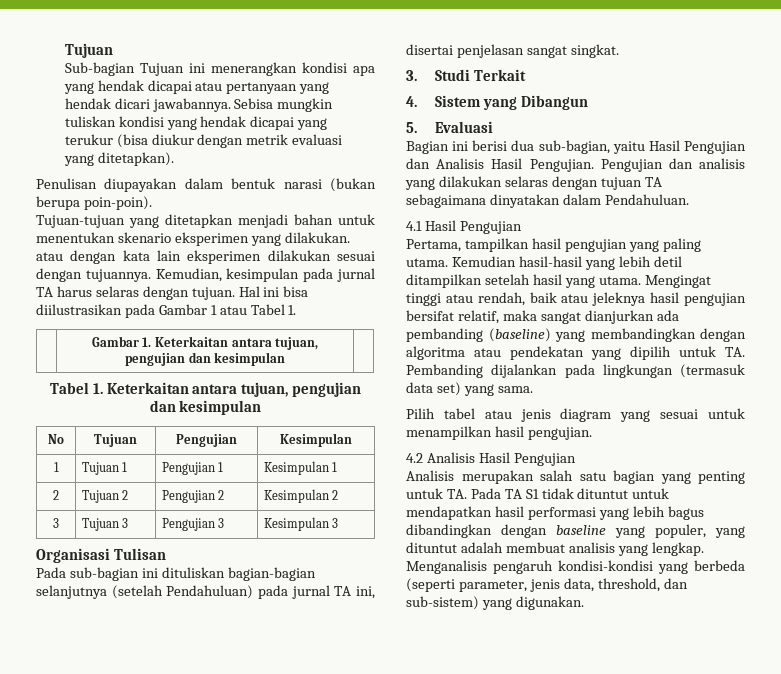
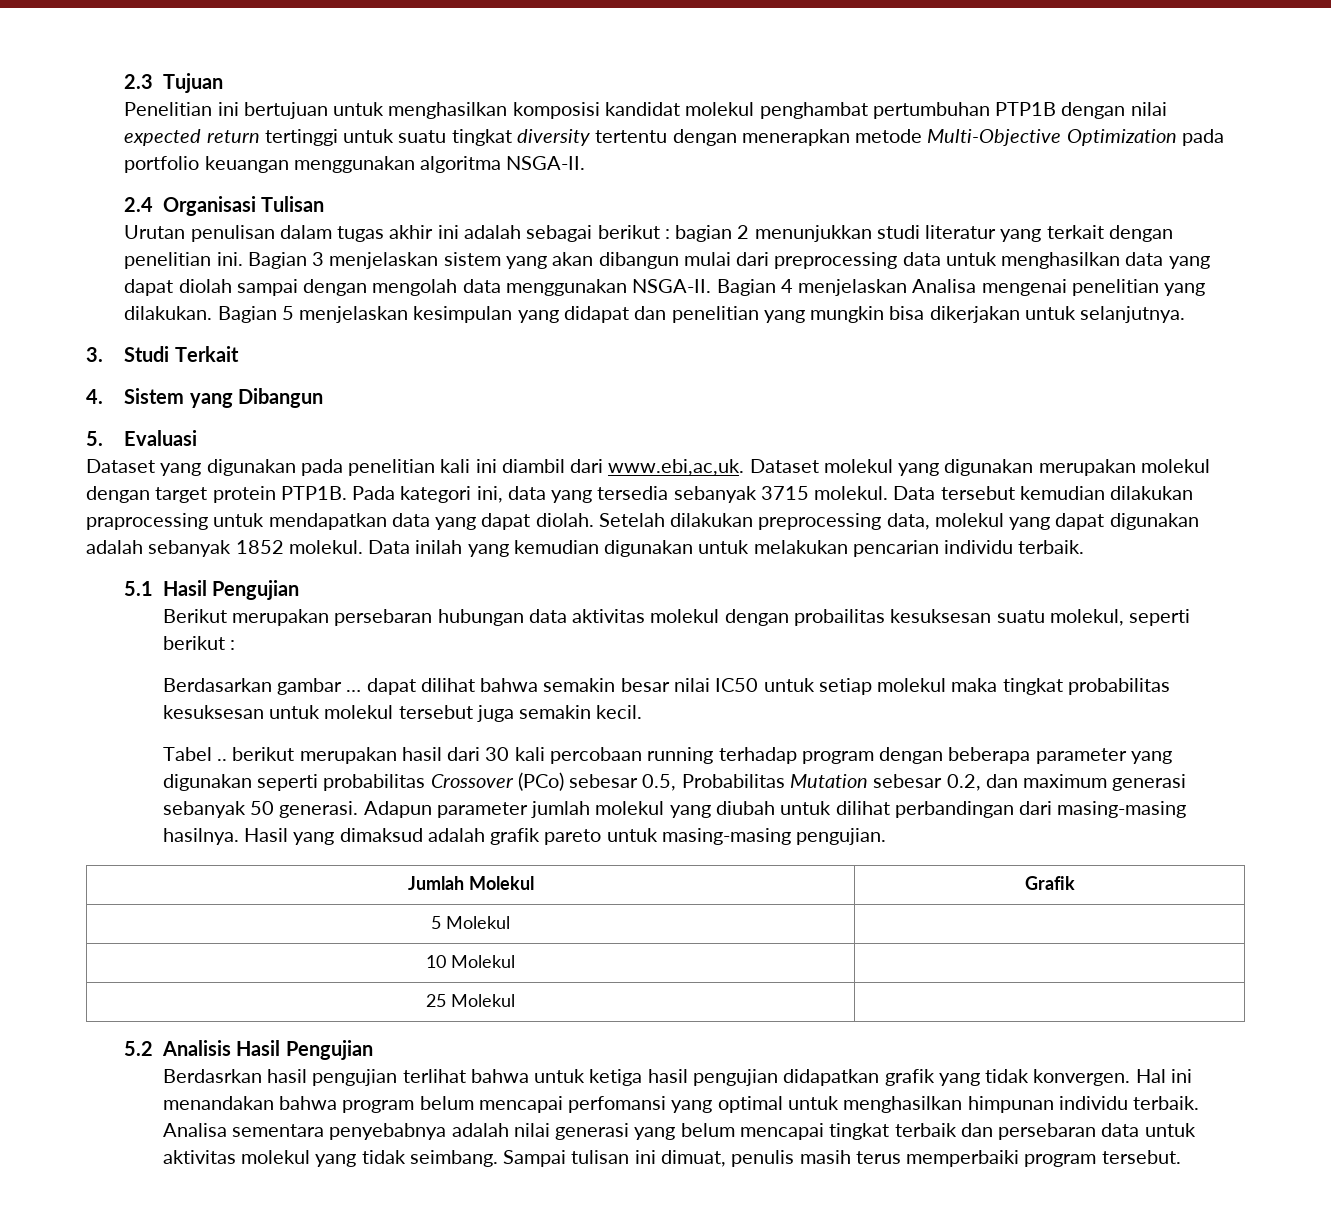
(64, 50) none -> [124,74,154,89] 2.3
[64,62,375,76] [63,80,330,94] [64,98,334,112] [64,116,328,130] [64,134,343,148] [63,152,174,166] [36,178,376,192] [36,196,152,210] [36,214,375,228] [36,232,350,246] [36,250,375,264] [36,268,375,282] [36,286,309,300] [36,304,297,318] [91,336,319,350] [124,352,286,366] [49,382,362,397] [149,400,262,415] [48,434,64,444] [94,434,137,447] [176,434,237,447] [280,433,352,447] [53,462,59,472] [81,462,128,475] [161,462,224,475] [263,461,338,475] [53,490,59,500] [81,490,129,503] [161,490,225,503] [263,489,339,503] [53,518,59,528] [81,518,129,531] [161,518,225,531] [263,517,339,531] [36,548,166,563] [36,567,316,581] [36,585,376,599] [406,44,619,58] Sub-bagian Tujuan ini menerangkan kondisi apa yang hendak dicapai atau pertanyaan yang hendak dicari jawabannya. Sebisa mungkin tuliskan kondisi yang hendak dicapai yang terukur (bisa diukur dengan metrik evaluasi yang ditetapkan). // Penulisan diupayakan dalam bentuk narasi (bukan berupa poin-poin). // Tujuan-tujuan yang ditetapkan menjadi bahan untuk menentukan skenario eksperimen yang dilakukan. atau dengan kata lain eksperimen dilakukan sesuai dengan tujuannya. Kemudian, kesimpulan pada jurnal TA harus selaras dengan tujuan. Hal ini bisa diilustrasikan pada Gambar 1 atau Tabel 1. // | Gambar 1. Keterkaitan antara tujuan, pengujian dan kesimpulan | // Tabel 1. Keterkaitan antara tujuan, pengujian dan kesimpulan // No | Tujuan | Pengujian | Kesimpulan // 1 | Tujuan 1 | Pengujian 1 | Kesimpulan 1 // 2 | Tujuan 2 | Pengujian 2 | Kesimpulan 2 // 3 | Tujuan 3 | Pengujian 3 | Kesimpulan 3 // Organisasi Tulisan // Pada sub-bagian ini dituliskan bagian-bagian selanjutnya (setelah Pendahuluan) pada jurnal TA ini, disertai penjelasan sangat singkat. -> [124,102,1167,119] [124,129,1224,146] [124,156,586,173] [124,196,325,216] [124,225,1173,242] [124,252,1210,269] [124,279,1206,296] [124,306,1186,323] Penelitian ini bertujuan untuk menghasilkan komposisi kandidat molekul penghambat pertumbuhan PTP1B dengan nilai expected return tertinggi untuk suatu tingkat diversity tertentu dengan menerapkan metode Multi-Objective Optimization pada portfolio keuangan menggunakan algoritma NSGA-II. // 2.4 Organisasi Tulisan // Urutan penulisan dalam tugas akhir ini adalah sebagai berikut : bagian 2 menunjukkan studi literatur yang terkait dengan penelitian ini. Bagian 3 menjelaskan sistem yang akan dibangun mulai dari preprocessing data untuk menghasilkan data yang dapat diolah sampai dengan mengolah data menggunakan NSGA-II. Bagian 4 menjelaskan Analisa mengenai penelitian yang dilakukan. Bagian 5 menjelaskan kesimpulan yang didapat dan penelitian yang mungkin bisa dikerjakan untuk selanjutnya.
[406,140,746,154] [406,158,745,172] [405,176,662,190] [406,194,689,208] [406,220,522,234] [406,238,701,252] [406,256,682,270] [406,274,711,288] [406,292,746,306] [406,310,679,324] [406,328,746,342] [406,346,745,360] [406,364,745,378] [406,382,533,396] [406,408,745,422] [406,426,592,440] [406,452,576,466] [406,470,745,484] [406,488,670,499] [406,506,704,520] [406,524,745,538] [406,542,704,556] [406,560,745,574] [406,578,688,592] [406,596,584,610] Bagian ini berisi dua sub-bagian, yaitu Hasil Pengujian dan Analisis Hasil Pengujian. Pengujian dan analisis yang dilakukan selaras dengan tujuan TA sebagaimana dinyatakan dalam Pendahuluan. // 4.1 Hasil Pengujian // Pertama, tampilkan hasil pengujian yang paling utama. Kemudian hasil-hasil yang lebih detil ditampilkan setelah hasil yang utama. Mengingat tinggi atau rendah, baik atau jeleknya hasil pengujian bersifat relatif, maka sangat dianjurkan ada pembanding (baseline) yang membandingkan dengan algoritma atau pendekatan yang dipilih untuk TA. Pembanding dijalankan pada lingkungan (termasuk data set) yang sama. // Pilih tabel atau jenis diagram yang sesuai untuk menampilkan hasil pengujian. // 4.2 Analisis Hasil Pengujian // Analisis merupakan salah satu bagian yang penting untuk TA. Pada TA S1 tidak dituntut untuk mendapatkan hasil performasi yang lebih bagus dibandingkan dengan baseline yang populer, yang dituntut adalah membuat analisis yang lengkap. Menganalisis pengaruh kondisi-kondisi yang berbeda (seperti parameter, jenis data, threshold, dan sub-sistem) yang digunakan. -> [86,459,1210,476] [86,486,1194,503] [86,513,1199,530] [86,540,1085,557] [124,580,300,600] [162,609,1191,626] [162,636,236,650] [162,678,1170,695] [162,705,643,722] [162,747,1172,764] [162,772,1187,791] [162,801,1187,818] [162,828,887,845] [407,876,534,890] [1024,876,1075,890] [431,916,510,929] [426,955,515,968] [426,994,515,1007] [124,1040,373,1060] [162,1069,1192,1086] [162,1096,1200,1113] [162,1123,1196,1140] [162,1150,1181,1167] Dataset yang digunakan pada penelitian kali ini diambil dari www.ebi,ac,uk. Dataset molekul yang digunakan merupakan molekul dengan target protein PTP1B. Pada kategori ini, data yang tersedia sebanyak 3715 molekul. Data tersebut kemudian dilakukan praprocessing untuk mendapatkan data yang dapat diolah. Setelah dilakukan preprocessing data, molekul yang dapat digunakan adalah sebanyak 1852 molekul. Data inilah yang kemudian digunakan untuk melakukan pencarian individu terbaik. // 5.1 Hasil Pengujian // Berikut merupakan persebaran hubungan data aktivitas molekul dengan probailitas kesuksesan suatu molekul, seperti berikut : // Berdasarkan gambar … dapat dilihat bahwa semakin besar nilai IC50 untuk setiap molekul maka tingkat probabilitas kesuksesan untuk molekul tersebut juga semakin kecil. // Tabel .. berikut merupakan hasil dari 30 kali percobaan running terhadap program dengan beberapa parameter yang digunakan seperti probabilitas Crossover (PCo) sebesar 0.5, Probabilitas Mutation sebesar 0.2, dan maximum generasi sebanyak 50 generasi. Adapun parameter jumlah molekul yang diubah untuk dilihat perbandingan dari masing-masing hasilnya. Hasil yang dimaksud adalah grafik pareto untuk masing-masing pengujian. // Jumlah Molekul | Grafik // 5 Molekul | // 10 Molekul | // 25 Molekul | // 5.2 Analisis Hasil Pengujian // Berdasrkan hasil pengujian terlihat bahwa untuk ketiga hasil pengujian didapatkan grafik yang tidak konvergen. Hal ini menandakan bahwa program belum mencapai perfomansi yang optimal untuk menghasilkan himpunan individu terbaik. Analisa sementara penyebabnya adalah nilai generasi yang belum mencapai tingkat terbaik dan persebaran data untuk aktivitas molekul yang tidak seimbang. Sampai tulisan ini dimuat, penulis masih terus memperbaiki program tersebut.

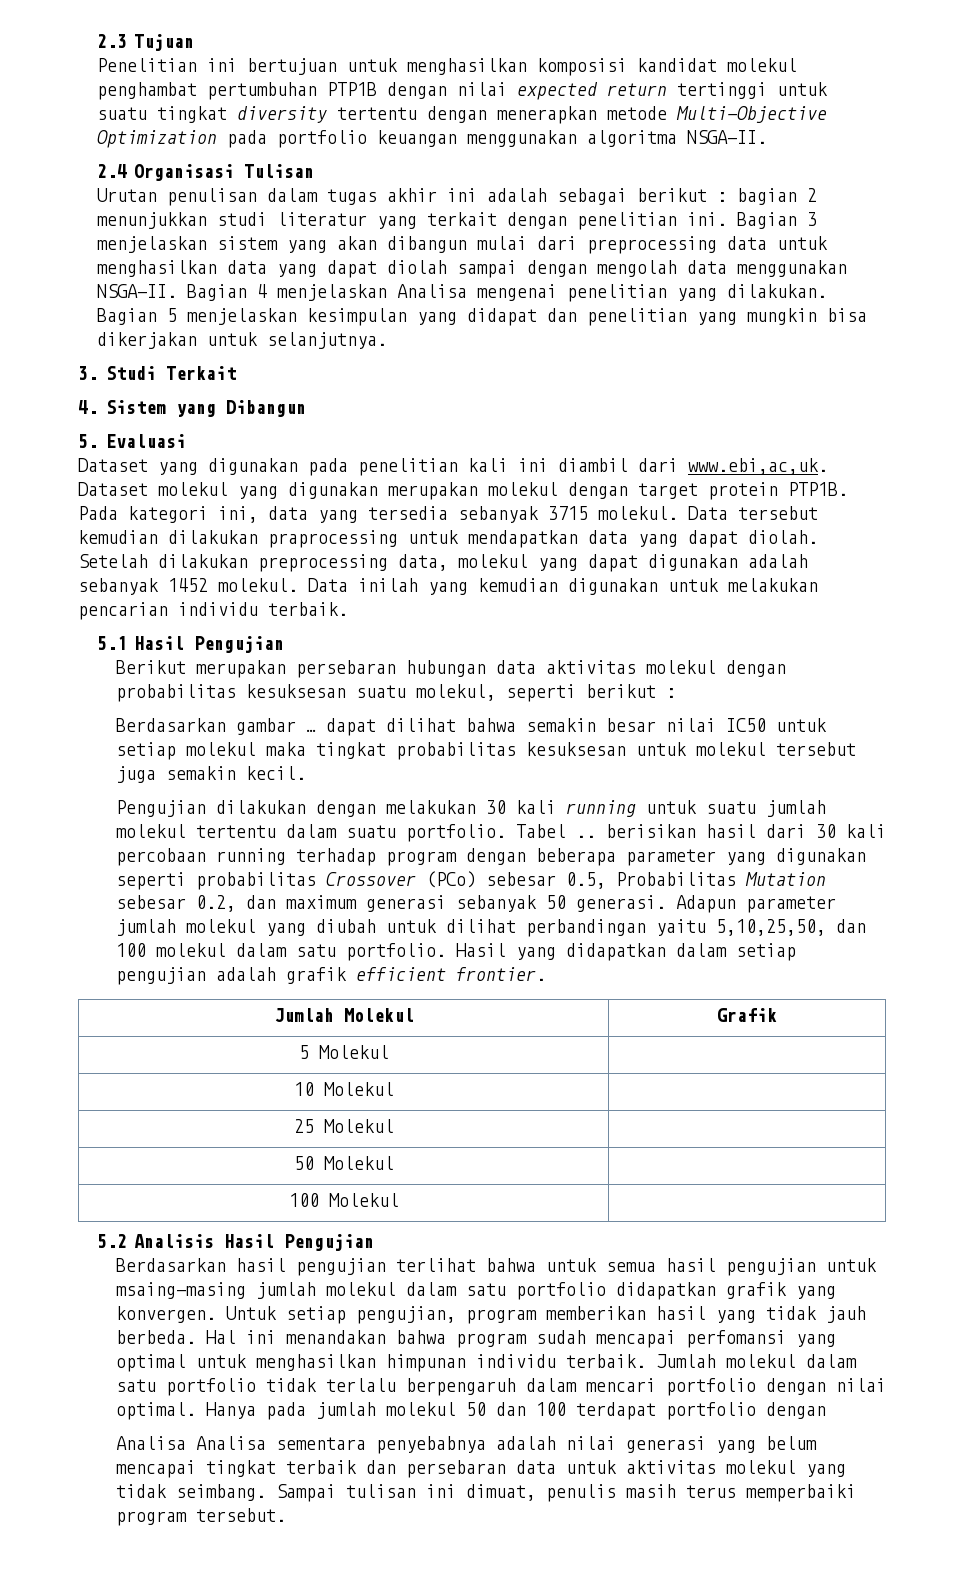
[235,540,284,554] 1852 -> [168,578,208,592] 1452
[793,609,885,626] probailitas -> [115,684,236,702] probabilitas
[162,747,397,764] Tabel .. berikut merupakan -> [115,800,826,817] [115,824,696,842] Pengujian dilakukan dengan melakukan 30 kali running untuk suatu jumlah molekul tertentu dalam suatu portfolio. Tabel .. berisikan
[1019,801,1187,818] [162,828,887,845] dari masing-masing hasilnya. Hasil yang dimaksud adalah grafik pareto untuk masing-masing pengujian. -> [655,919,866,936] [115,943,796,961] [115,967,546,985] yaitu 5,10,25,50, dan 100 molekul dalam satu portfolio. Hasil yang didapatkan dalam setiap pengujian adalah grafik efficient frontier.
(515, 1000) none -> [293,1156,394,1170] [288,1193,399,1207] // 50 Molekul | // 100 Molekul |
[162,1069,262,1083] Berdasrkan -> [115,1258,226,1272] Berdasarkan
[589,1069,1131,1086] ketiga hasil pengujian didapatkan grafik yang tidak konvergen. -> [605,1258,877,1276] [115,1282,836,1300] [115,1306,866,1324] [115,1330,196,1344] semua hasil pengujian untuk msaing-masing jumlah molekul dalam satu portfolio didapatkan grafik yang konvergen. Untuk setiap pengujian, program memberikan hasil yang tidak jauh berbeda.
[419,1096,474,1110] belum -> [535,1330,586,1344] sudah
(1200, 1103) none -> [655,1354,857,1368] [115,1378,886,1396] [115,1402,826,1420] [115,1436,186,1450] Jumlah molekul dalam satu portfolio tidak terlalu berpengaruh dalam mencari portfolio dengan nilai optimal. Hanya pada jumlah molekul 50 dan 100 terdapat portfolio dengan // Analisa

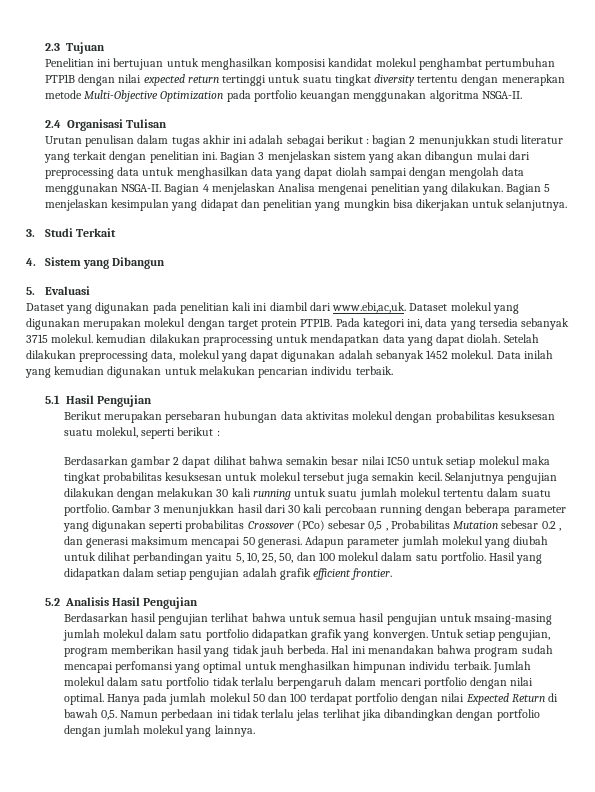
[688,506,818,520] Data tersebut -> (94, 338) none
[305,729,316,732] … -> [173,457,180,465] 2
[115,800,206,817] // Pengujian -> [444,472,558,484] Selanjutnya pengujian
[515,824,696,838] Tabel .. berisikan -> [111,504,235,516] Gambar 3 menunjukkan
[295,848,457,866] terhadap program -> (422, 510) none
[565,872,606,889] 0.5, -> [368,521,388,531] 0,5 ,
[195,895,537,912] 0.2, dan maximum generasi sebanyak -> [541,521,561,531] [63,536,241,548] 0.2 , dan generasi maksimum mencapai
[715,919,826,936] 5,10,25,50, -> [235,552,294,563] 5, 10, 25, 50,
[273,1008,414,1022] [717,1008,777,1022] [298,1045,389,1059] [293,1082,394,1096] [293,1119,394,1133] [293,1156,394,1170] [288,1193,399,1207] // Jumlah Molekul | Grafik // 5 Molekul | // 10 Molekul | // 25 Molekul | // 50 Molekul | // 100 Molekul | -> (393, 574) none
[115,1436,817,1454] [115,1460,846,1478] [115,1484,856,1502] [115,1508,286,1526] // Analisa Analisa sementara penyebabnya adalah nilai generasi yang belum mencapai tingkat terbaik dan persebaran data untuk aktivitas molekul yang tidak seimbang. Sampai tulisan ini dimuat, penulis masih terus memperbaiki program tersebut. -> [441,693,559,705] [63,709,540,721] [63,725,255,737] nilai Expected Return di bawah 0,5. Namun perbedaan ini tidak terlalu jelas terlihat jika dibandingkan dengan portfolio dengan jumlah molekul yang lainnya.

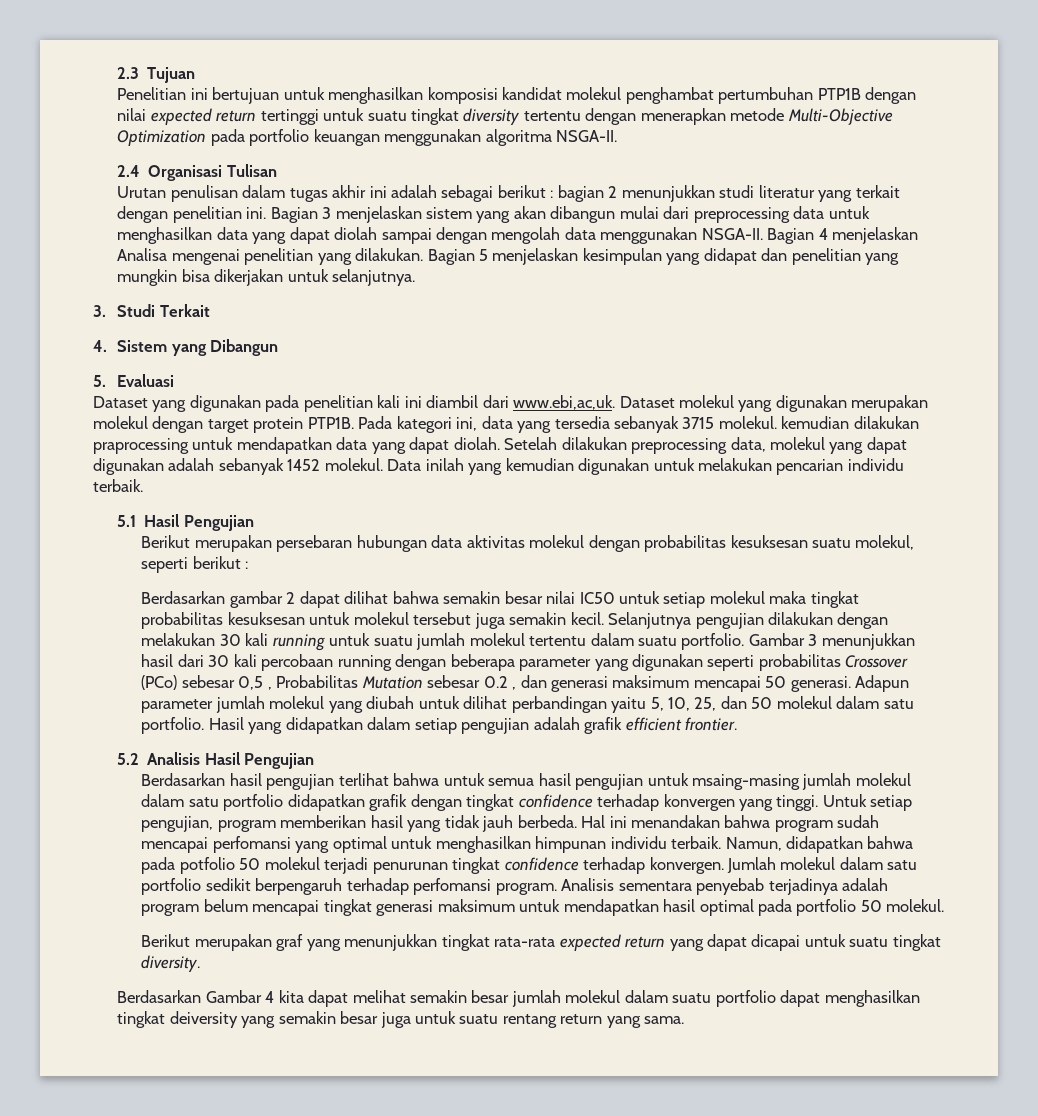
[279,552,335,563] 50, dan 100 -> [720,696,773,709] dan 50
[343,629,428,641] yang konvergen. -> [410,794,819,811] dengan tingkat confidence terhadap konvergen yang tinggi.
(491, 665) none -> [725,836,914,853] [141,857,724,874] Namun, didapatkan bahwa pada potfolio 50 molekul terjadi penurunan tingkat confidence terhadap konvergen.
[212,677,534,689] [63,693,559,705] [63,709,540,721] [63,725,255,737] tidak terlalu berpengaruh dalam mencari portfolio dengan nilai optimal. Hanya pada jumlah molekul 50 dan 100 terdapat portfolio dengan nilai Expected Return di bawah 0,5. Namun perbedaan ini tidak terlalu jelas terlihat jika dibandingkan dengan portfolio dengan jumlah molekul yang lainnya. -> [205,878,889,895] [141,899,945,916] [141,934,941,951] [141,955,201,972] [117,990,920,1007] [117,1011,685,1028] sedikit berpengaruh terhadap perfomansi program. Analisis sementara penyebab terjadinya adalah program belum mencapai tingkat generasi maksimum untuk mendapatkan hasil optimal pada portfolio 50 molekul. // Berikut merupakan graf yang menunjukkan tingkat rata-rata expected return yang dapat dicapai untuk suatu tingkat diversity. // Berdasarkan Gambar 4 kita dapat melihat semakin besar jumlah molekul dalam suatu portfolio dapat menghasilkan tingkat deiversity yang semakin besar juga untuk suatu rentang return yang sama.

